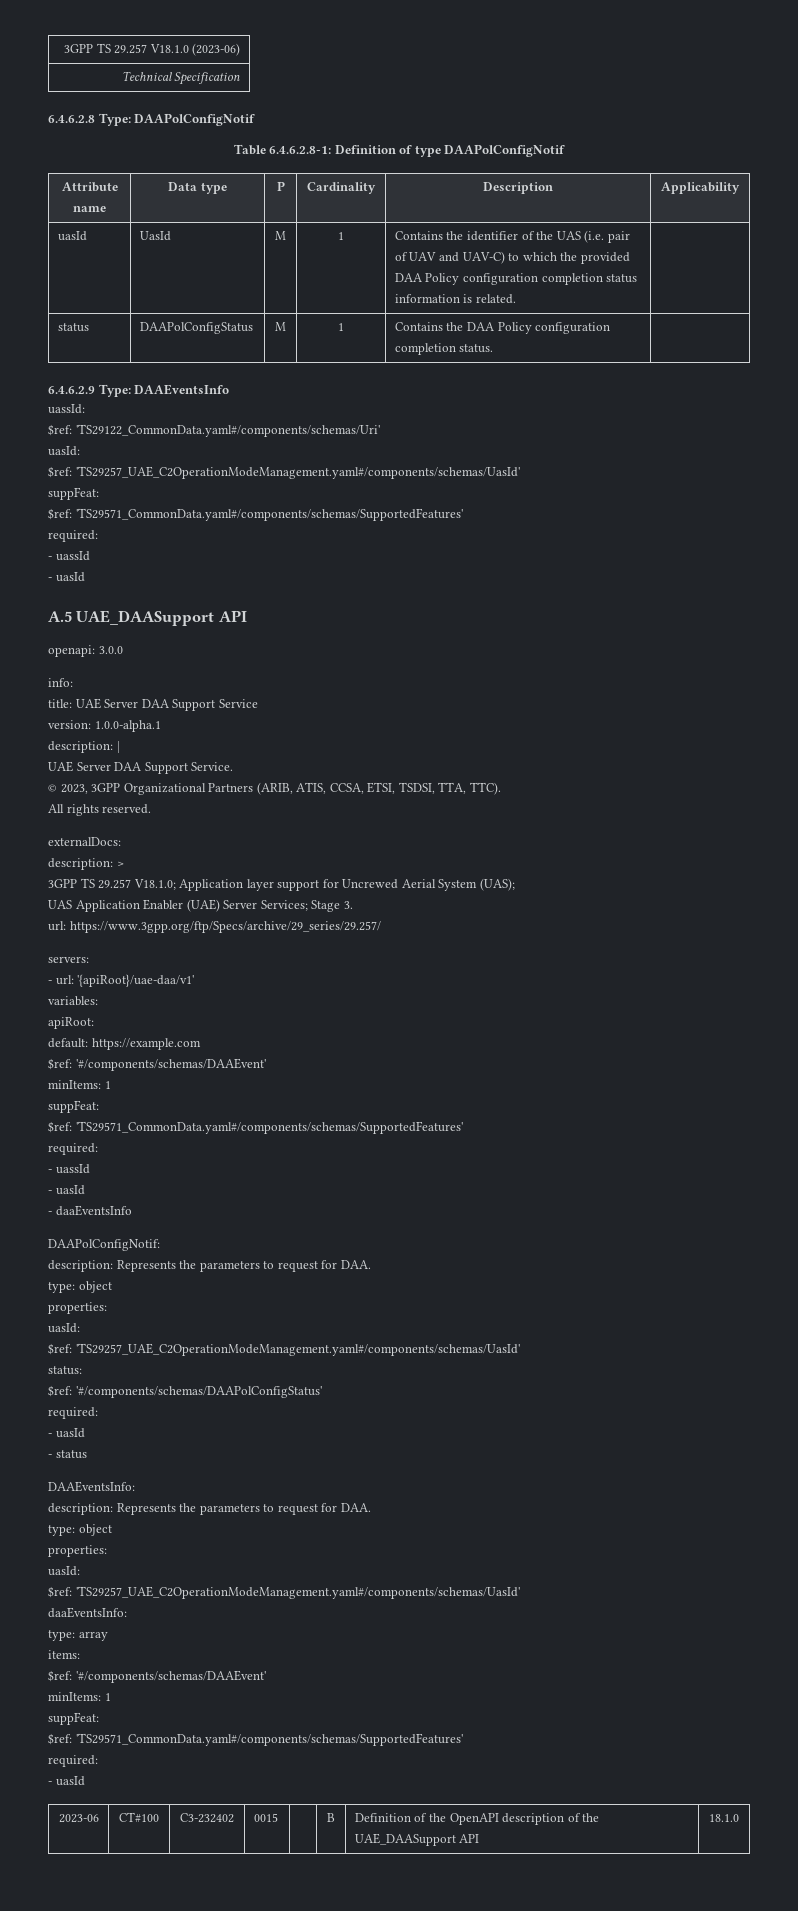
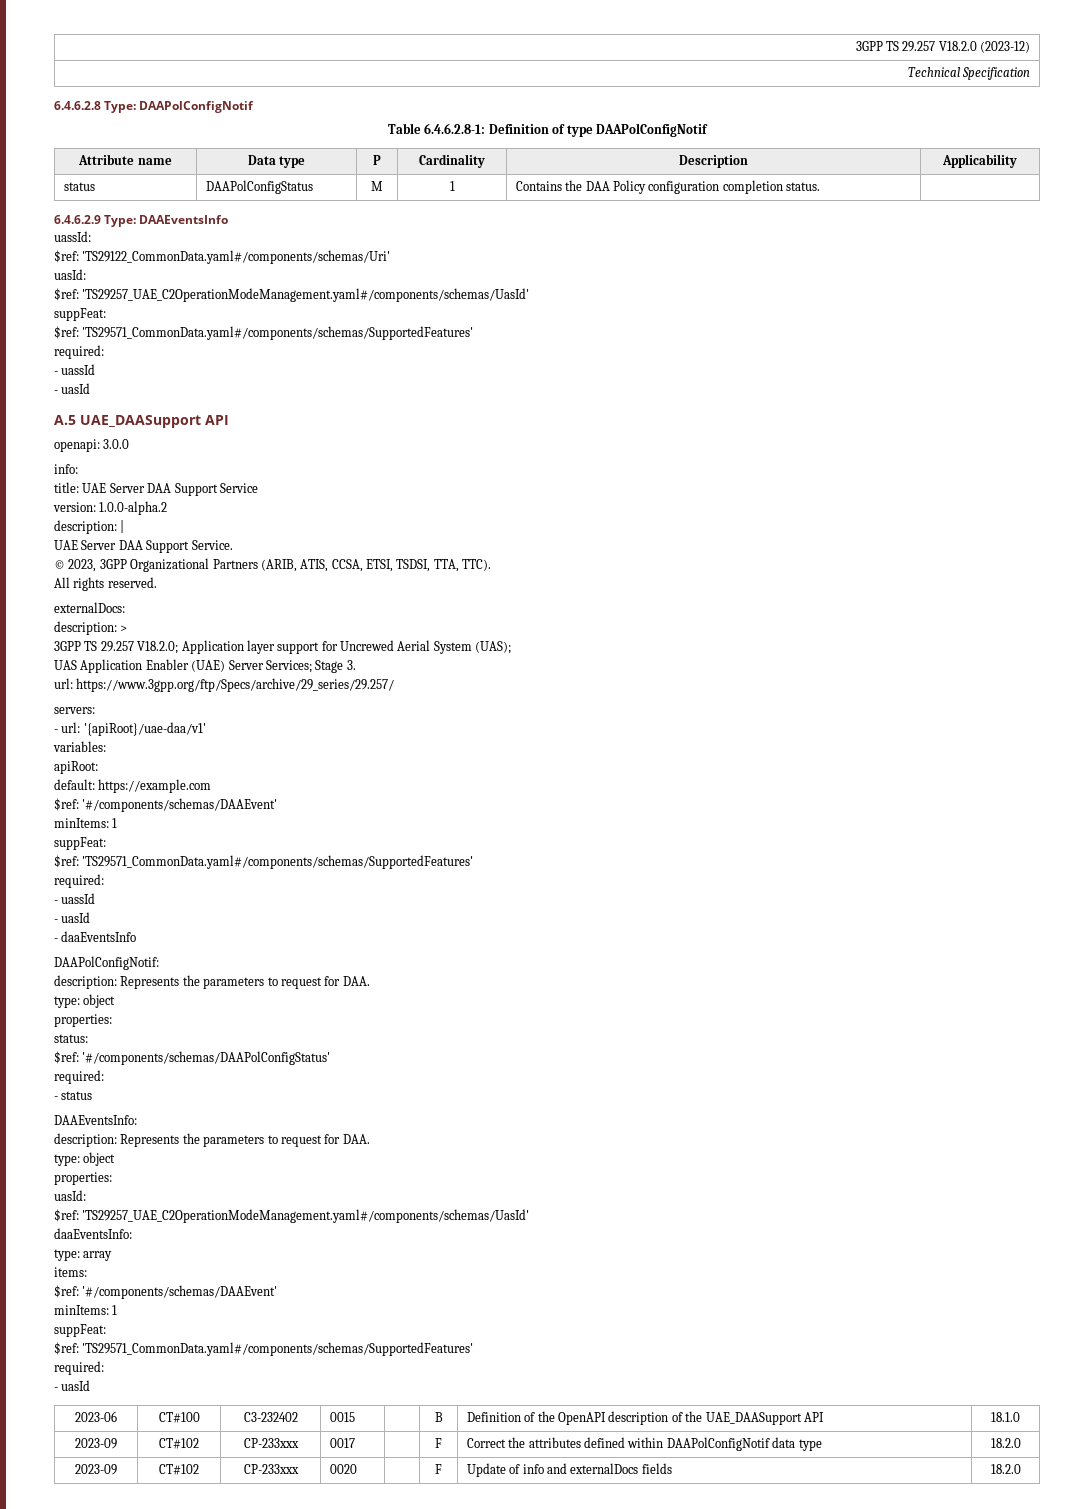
[63,43,241,56] 3GPP TS 29.257 V18.1.0 (2023-06) -> [855,41,1031,53] 3GPP TS 29.257 V18.2.0 (2023-12)
[57,231,87,241] [139,231,171,241] [275,231,286,240] [338,232,344,240] [394,230,630,243] [394,251,630,264] [394,273,638,285] [394,294,516,304] // uasId | UasId | M | 1 | Contains the identifier of the UAS (i.e. pair of UAV and UAV-C) to which the provided DAA Policy configuration completion status information is related. | -> (1017, 161) none
[94,720,161,732] 1.0.0-alpha.1 -> [99,501,168,515] 1.0.0-alpha.2
[133,879,176,890] V18.1.0; -> [137,641,179,654] V18.2.0;
[48,1323,80,1333] [48,1343,520,1356] // uasId: // $ref: 'TS29257_UAE_C2OperationModeManagement.yaml#/components/schemas/UasId' -> (112, 1020) none
[48,1428,85,1438] // - uasId -> (104, 1077) none
(739, 1818) none -> [75,1438,117,1449] [159,1438,199,1449] [243,1438,299,1448] [329,1438,355,1448] [435,1438,442,1448] [466,1437,822,1451] [990,1438,1021,1448] [75,1464,117,1475] [159,1464,199,1475] [243,1464,299,1474] [329,1464,357,1474] [435,1464,442,1474] [466,1463,672,1477] [990,1464,1021,1474] // 2023-09 | CT#102 | CP-233xxx | 0017 | | F | Correct the attributes defined within DAAPolConfigNotif data type | 18.2.0 // 2023-09 | CT#102 | CP-233xxx | 0020 | | F | Update of info and externalDocs fields | 18.2.0

